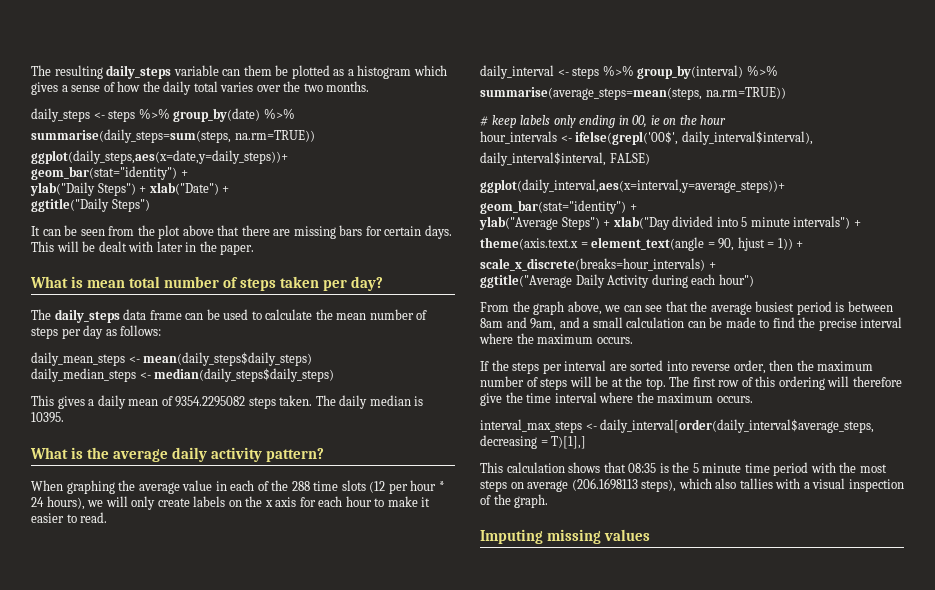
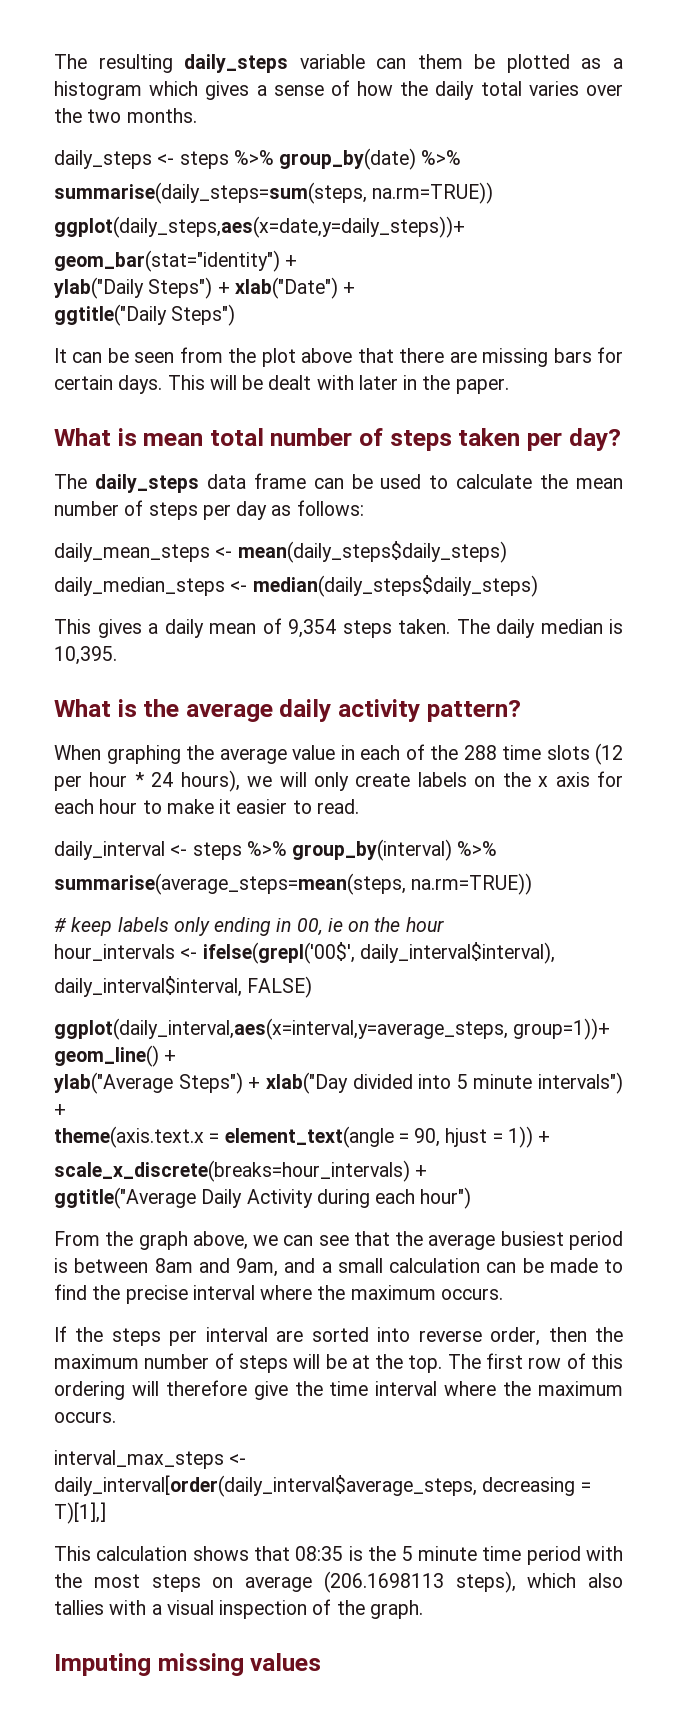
[175,396,246,407] 9354.2295082 -> [288,619,336,638] 9,354
[31,412,64,423] 10395. -> [54,646,117,665] 10,395.
[480,179,785,193] [480,200,626,214] ggplot(daily_interval,aes(x=interval,y=average_steps))+ // geom_bar(stat="identity") -> [54,1018,611,1040] [54,1045,159,1067] ggplot(daily_interval,aes(x=interval,y=average_steps, group=1))+ geom_line()

